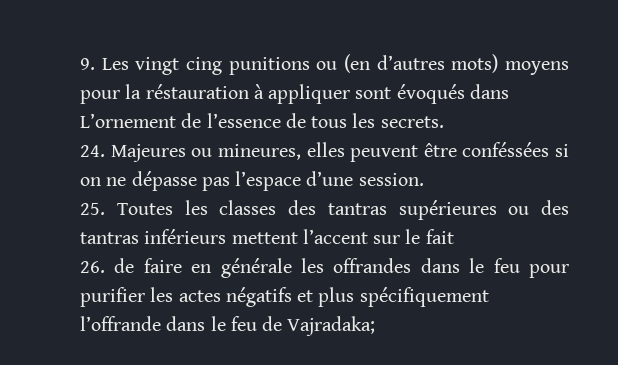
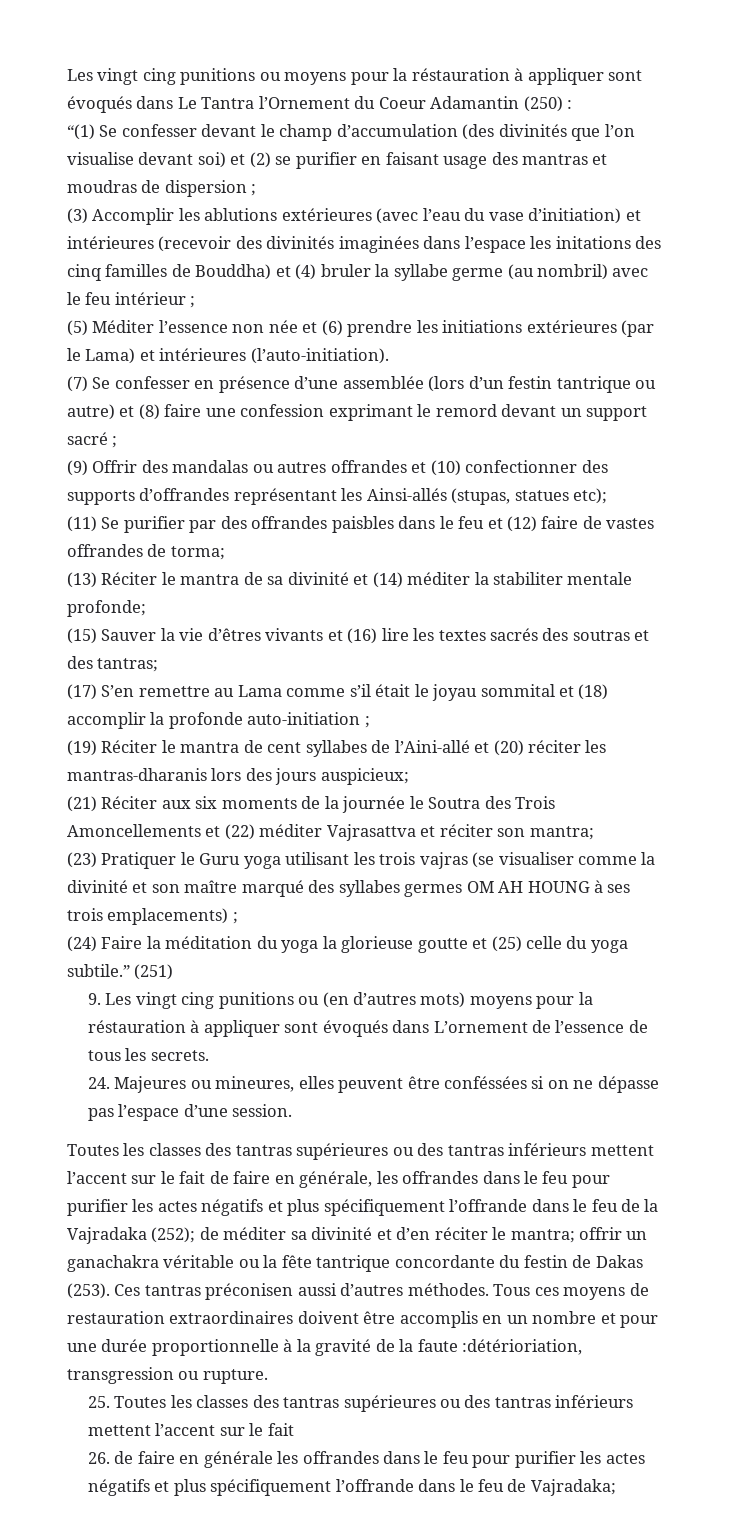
(80, 64) none -> [67,68,643,85] [67,96,573,113] [67,124,635,141] [67,152,608,169] [67,180,257,197] [67,208,641,225] [67,236,662,253] [67,264,649,281] [67,292,196,308] [67,320,655,337] [67,348,389,364] [67,376,657,393] [67,404,648,421] [67,432,118,448] [67,460,608,476] [67,488,608,505] [67,516,655,533] [67,544,225,560] [67,572,633,588] [67,600,146,617] [67,628,650,644] [67,656,159,672] [67,684,609,701] [67,712,370,729] [67,740,607,757] [67,768,409,785] [67,796,556,813] [67,824,594,841] [67,852,656,869] [67,880,631,897] [67,908,238,925] [67,936,628,953] [67,964,174,980] Les vingt cing punitions ou moyens pour la réstauration à appliquer sont évoqués dans Le Tantra l’Ornement du Coeur Adamantin (250) : // “(1) Se confesser devant le champ d’accumulation (des divinités que l’on visualise devant soi) et (2) se purifier en faisant usage des mantras et moudras de dispersion ; // (3) Accomplir les ablutions extérieures (avec l’eau du vase d’initiation) et intérieures (recevoir des divinités imaginées dans l’espace les initations des cinq familles de Bouddha) et (4) bruler la syllabe germe (au nombril) avec le feu intérieur ; // (5) Méditer l’essence non née et (6) prendre les initiations extérieures (par le Lama) et intérieures (l’auto-initiation). // (7) Se confesser en présence d’une assemblée (lors d’un festin tantrique ou autre) et (8) faire une confession exprimant le remord devant un support sacré ; // (9) Offrir des mandalas ou autres offrandes et (10) confectionner des supports d’offrandes représentant les Ainsi-allés (stupas, statues etc); // (11) Se purifier par des offrandes paisbles dans le feu et (12) faire de vastes offrandes de torma; // (13) Réciter le mantra de sa divinité et (14) méditer la stabiliter mentale profonde; // (15) Sauver la vie d’êtres vivants et (16) lire les textes sacrés des soutras et des tantras; // (17) S’en remettre au Lama comme s’il était le joyau sommital et (18) accomplir la profonde auto-initiation ; // (19) Réciter le mantra de cent syllabes de l’Aini-allé et (20) réciter les mantras-dharanis lors des jours auspicieux; // (21) Réciter aux six moments de la journée le Soutra des Trois Amoncellements et (22) méditer Vajrasattva et réciter son mantra; // (23) Pratiquer le Guru yoga utilisant les trois vajras (se visualiser comme la divinité et son maître marqué des syllabes germes OM AH HOUNG à ses trois emplacements) ; // (24) Faire la méditation du yoga la glorieuse goutte et (25) celle du yoga subtile.” (251) //
(424, 179) none -> [67,1143,654,1160] [67,1171,610,1188] [67,1199,659,1216] [67,1227,648,1244] [67,1255,643,1272] [67,1283,649,1300] [67,1311,659,1328] [67,1339,583,1356] [67,1367,268,1384] // Toutes les classes des tantras supérieures ou des tantras inférieurs mettent l’accent sur le fait de faire en générale, les offrandes dans le feu pour purifier les actes négatifs et plus spécifiquement l’offrande dans le feu de la Vajradaka (252); de méditer sa divinité et d’en réciter le mantra; offrir un ganachakra véritable ou la fête tantrique concordante du festin de Dakas (253). Ces tantras préconisen aussi d’autres méthodes. Tous ces moyens de restauration extraordinaires doivent être accomplis en un nombre et pour une durée proportionnelle à la gravité de la faute :détérioriation, transgression ou rupture.

